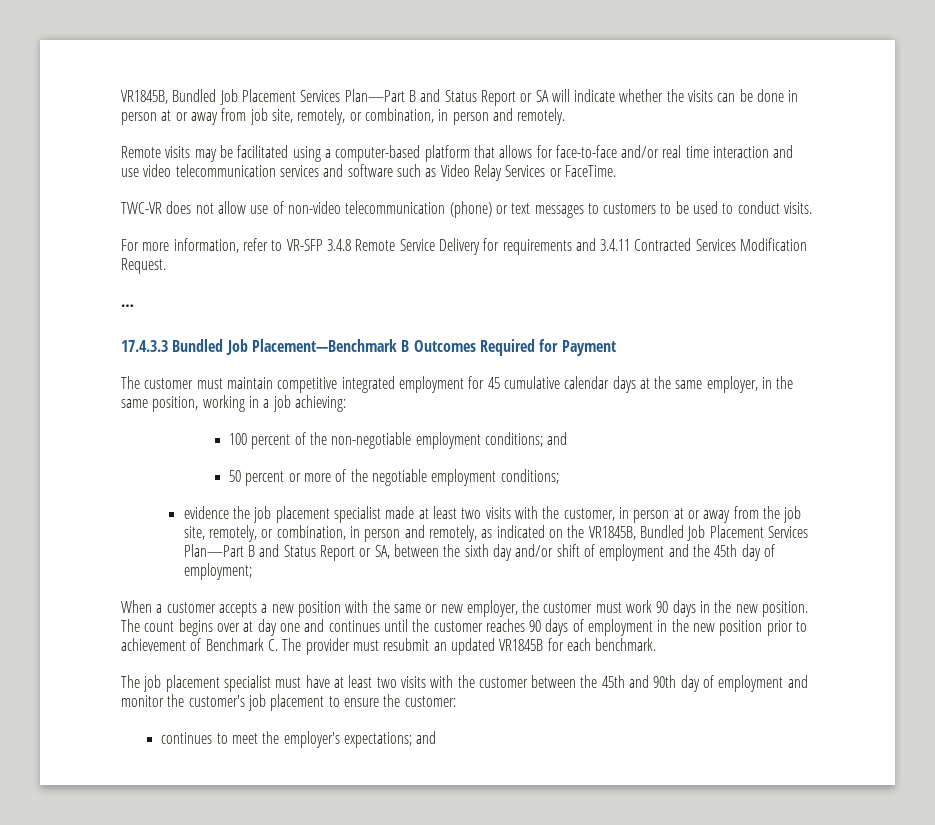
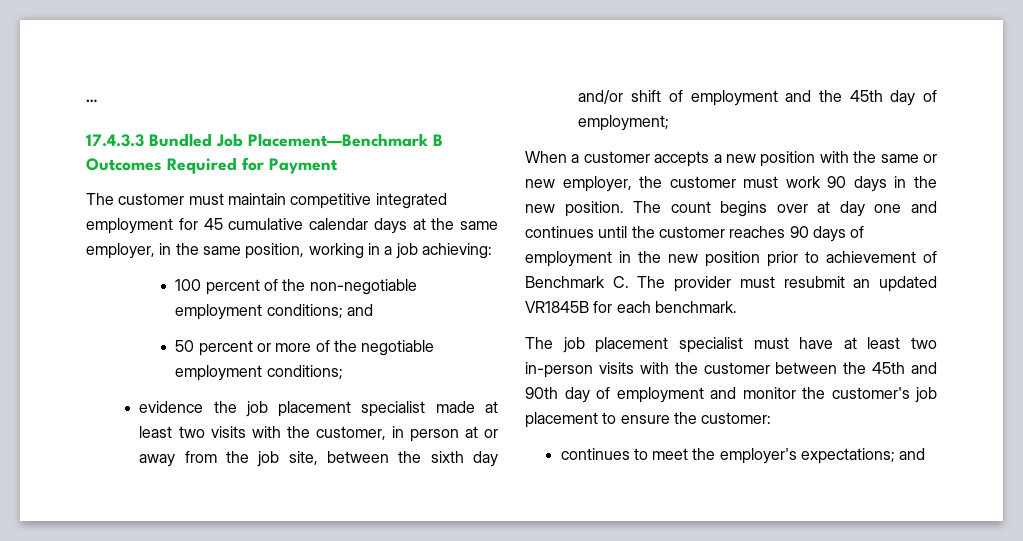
[121,89,799,106] [121,108,566,125] [121,145,794,162] [121,164,616,181] [121,201,813,218] [121,238,808,255] [121,258,166,274] VR1845B, Bundled Job Placement Services Plan—Part B and Status Report or SA will indicate whether the visits can be done in person at or away from job site, remotely, or combination, in person and remotely. // Remote visits may be facilitated using a computer-based platform that allows for face-to-face and/or real time interaction and use video telecommunication services and software such as Video Relay Services or FaceTime. // TWC-VR does not allow use of non-video telecommunication (phone) or text messages to customers to be used to conduct visits. // For more information, refer to VR-SFP 3.4.8 Remote Service Delivery for requirements and 3.4.11 Contracted Services Modification Request. // -> (86, 100) none
[209,525,808,542] [183,544,390,561] remotely, or combination, in person and remotely, as indicated on the VR1845B, Bundled Job Placement Services Plan—Part B and Status Report or SA, -> (318, 458) none
(397, 682) none -> [525,362,593,378] in-person

